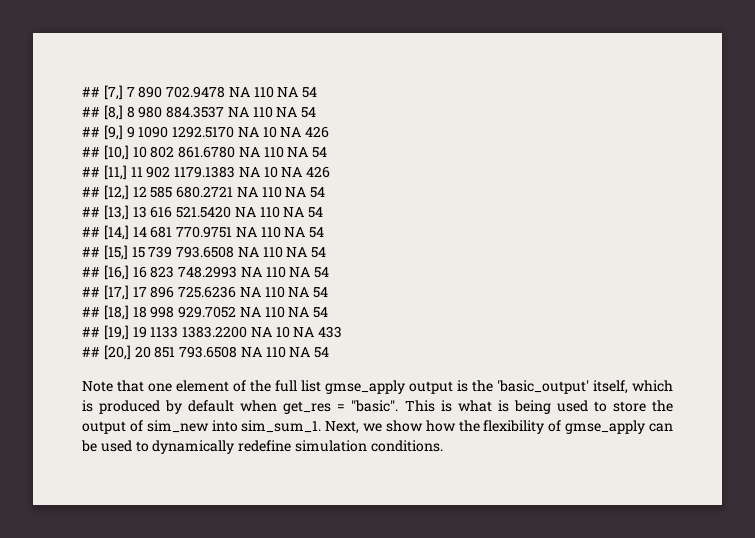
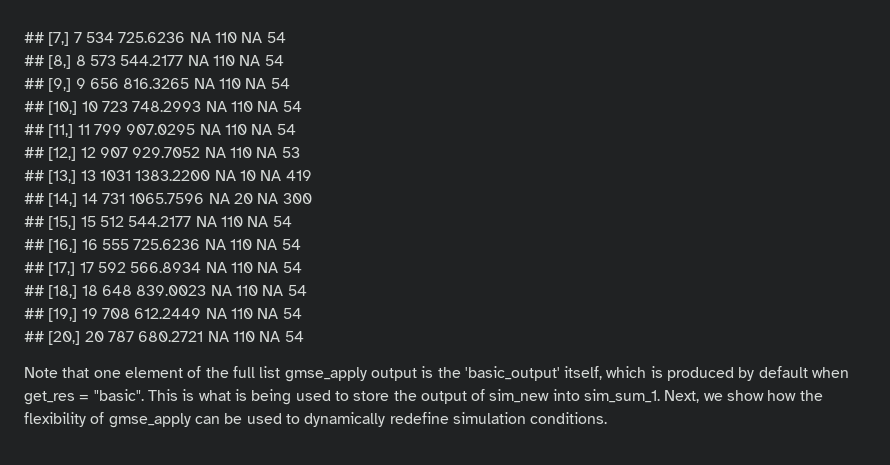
[138,86,226,98] 890 702.9478 -> [85,32,186,43] 534 725.6236
[138,106,225,118] 980 884.3537 -> [89,55,184,66] 573 544.2177
[138,126,330,138] 1090 1292.5170 NA 10 NA 426 -> [89,78,290,89] 656 816.3265 NA 110 NA 54
[150,146,236,158] 802 861.6780 -> [101,101,202,112] 723 748.2993
[146,166,331,178] [82,185,326,200] [82,205,324,220] [82,225,325,240] 902 1179.1383 NA 10 NA 426 // ## [12,] 12 585 680.2721 NA 110 NA 54 // ## [13,] 13 616 521.5420 NA 110 NA 54 // ## [14,] 14 681 770.9751 NA 110 NA 54 -> [93,124,296,135] [24,147,300,161] [24,170,312,184] [24,193,312,207] 799 907.0295 NA 110 NA 54 // ## [12,] 12 907 929.7052 NA 110 NA 53 // ## [13,] 13 1031 1383.2200 NA 10 NA 419 // ## [14,] 14 731 1065.7596 NA 20 NA 300
[148,246,235,258] 739 793.6508 -> [99,216,192,227] 512 544.2177
[150,266,238,278] 823 748.2993 -> [101,239,201,250] 555 725.6236
[150,286,237,298] 896 725.6236 -> [97,262,202,273] 592 566.8934
[150,306,237,318] 998 929.7052 -> [101,285,207,296] 648 839.0023
[150,326,343,338] 1133 1383.2200 NA 10 NA 433 -> [101,308,302,319] 708 612.2449 NA 110 NA 54
[154,346,238,358] 851 793.6508 -> [107,331,204,342] 787 680.2721

